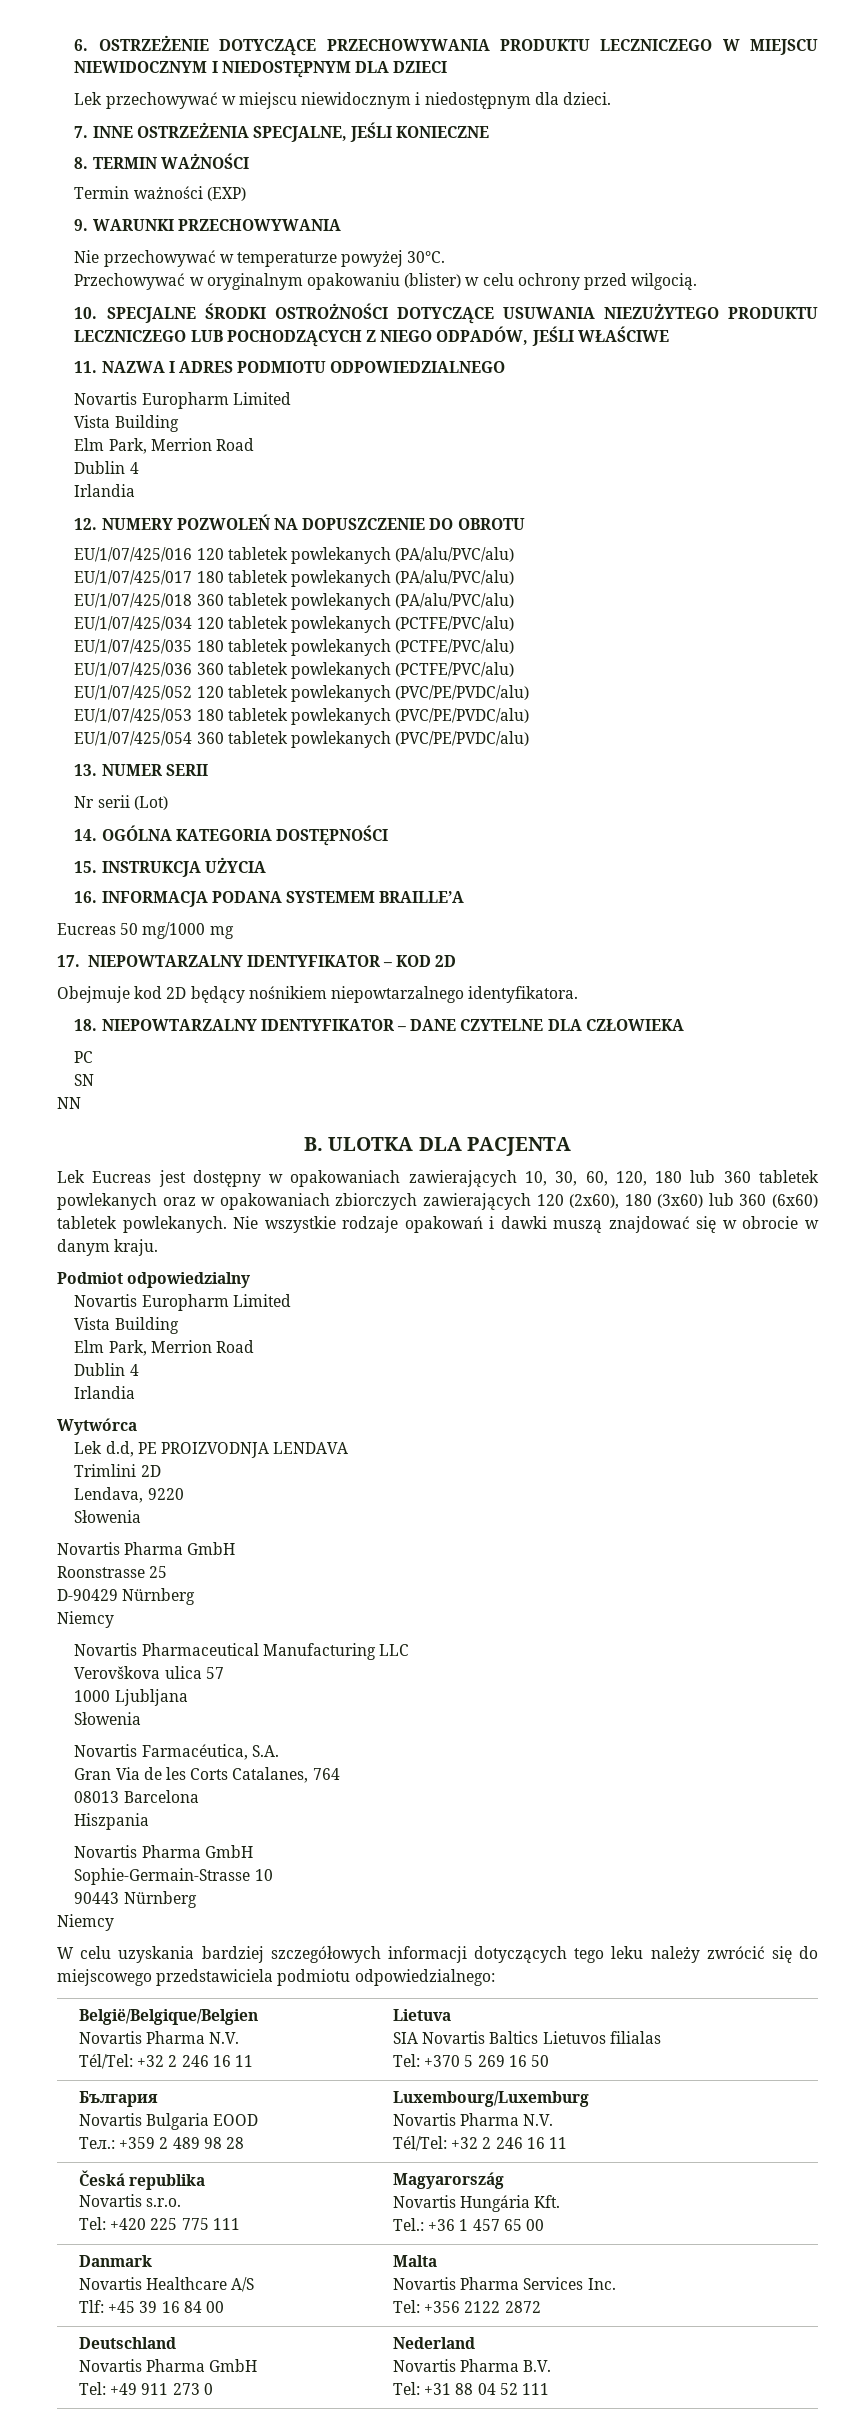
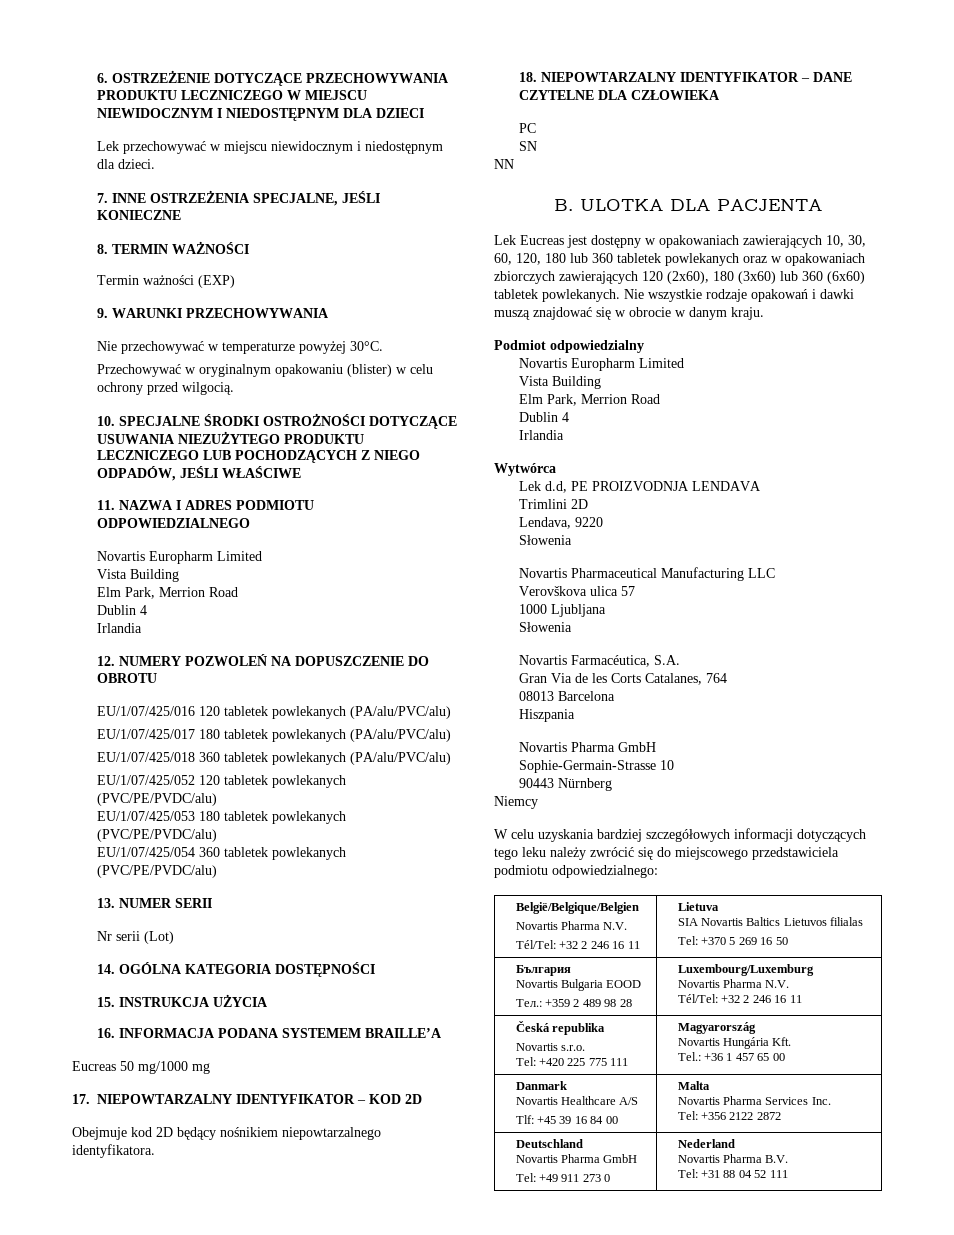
[74,616,515,633] [74,639,515,656] [74,662,515,679] // EU/1/07/425/034 120 tabletek powlekanych (PCTFE/PVC/alu) // EU/1/07/425/035 180 tabletek powlekanych (PCTFE/PVC/alu) // EU/1/07/425/036 360 tabletek powlekanych (PCTFE/PVC/alu) -> (452, 758) none
[57,1542,236,1555] [57,1566,168,1578] [57,1588,196,1605] [57,1611,114,1628] // Novartis Pharma GmbH // Roonstrasse 25 // D-90429 Nürnberg // Niemcy -> (573, 540) none

